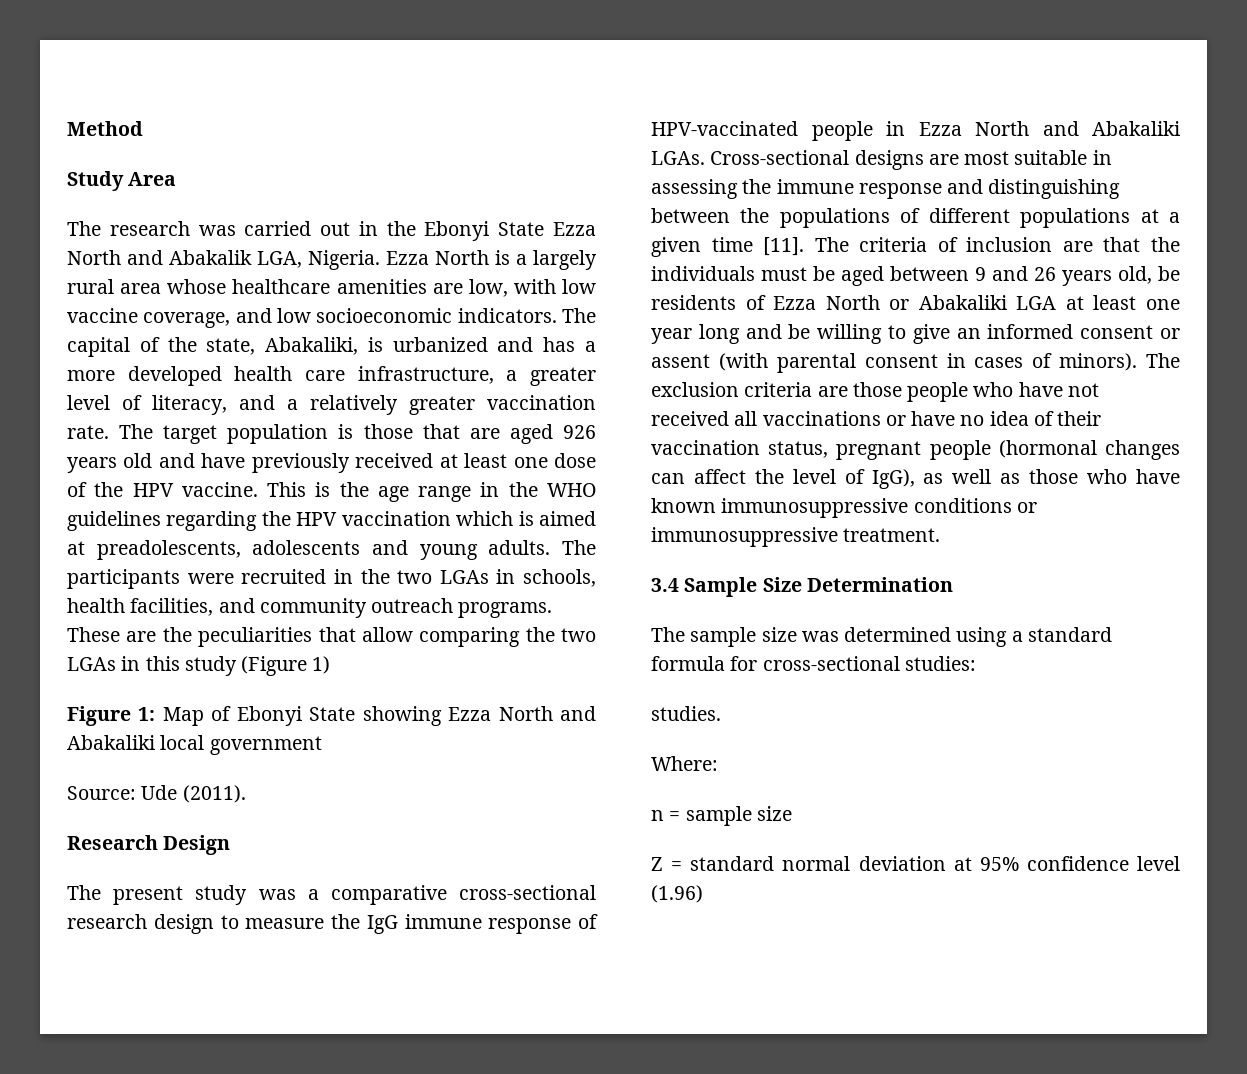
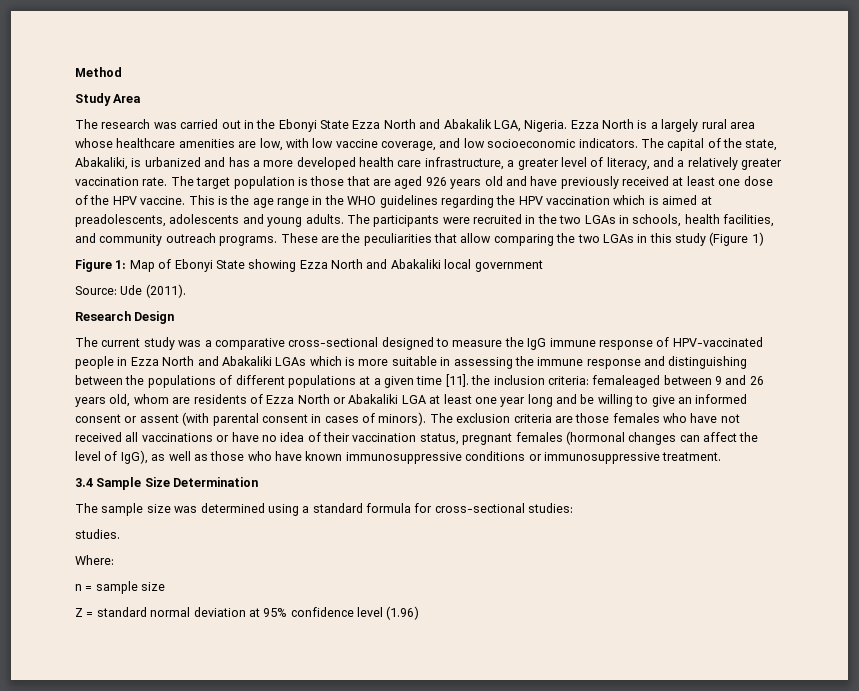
[113,886,184,905] present -> [101,338,141,347] current
[67,914,214,934] research design -> [381,337,434,350] designed
[651,150,1010,170] LGAs. Cross-sectional designs are most -> [275,356,389,366] LGAs which is more
[814,237,1180,252] [651,266,884,286] The criteria of inclusion are that the individuals must be aged -> [471,375,661,388] the inclusion criteria: femaleaged
[1158,266,1180,281] be -> [133,394,191,404] whom are
[907,382,969,402] people -> [612,413,660,423] females
[929,440,991,460] people -> [515,432,563,442] females

